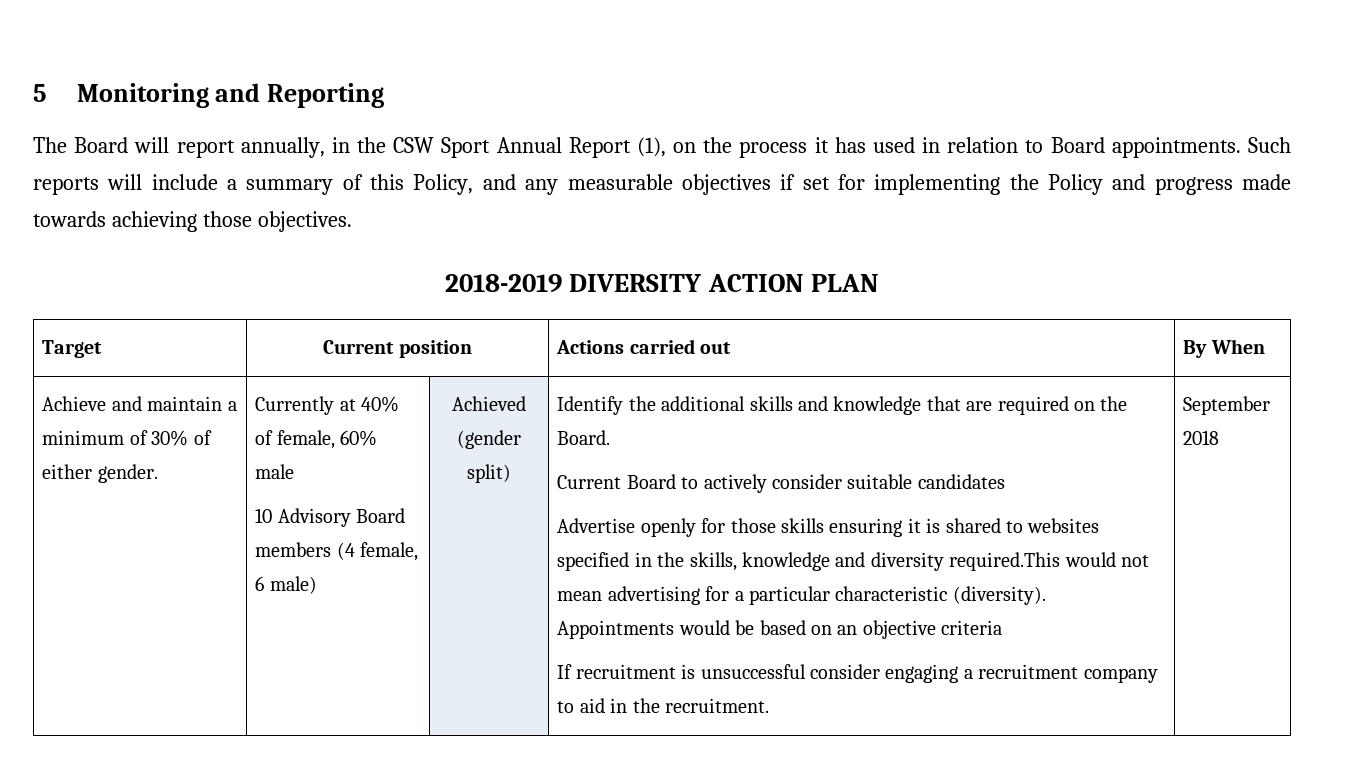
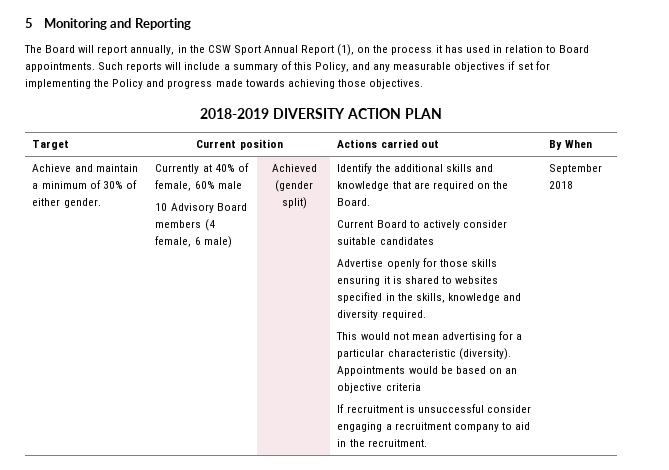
[949,552,1061,571] required.This -> [381,310,426,320] [336,332,358,340] required. // This

